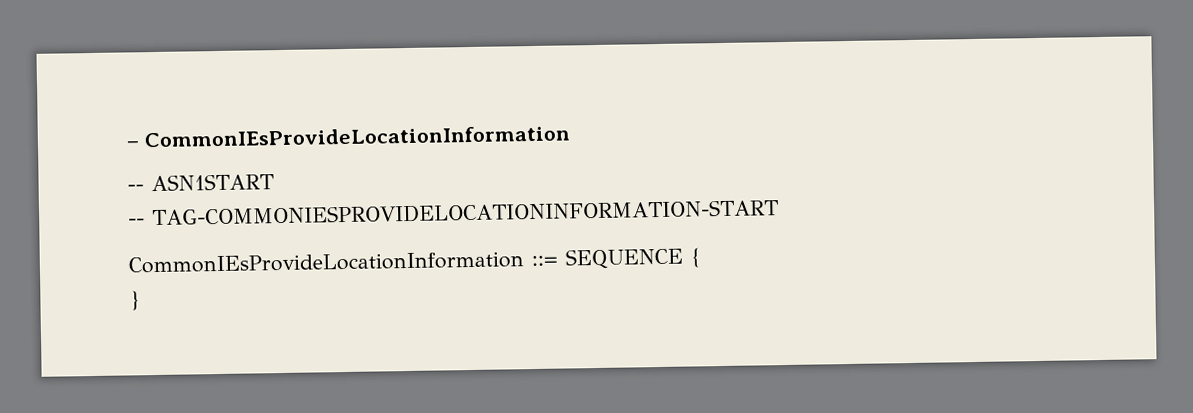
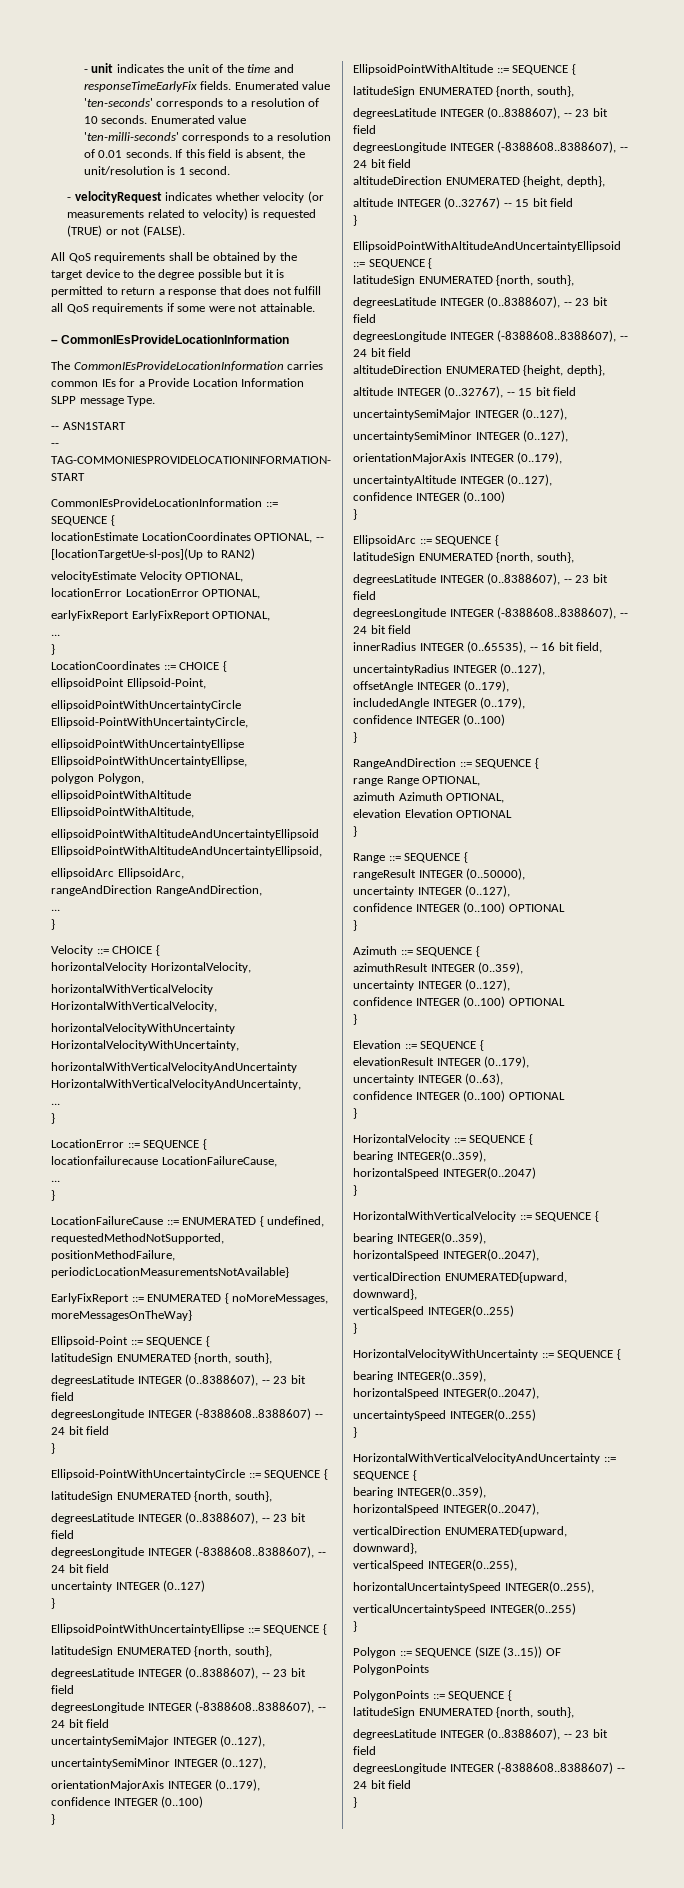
[126,125,570,148] – CommonIEsProvideLocationInformation -> [83,63,294,73] [83,81,331,92] [83,98,320,109] [83,115,247,124] [83,132,331,143] [83,149,305,160] [83,166,231,175] [67,191,324,203] [67,208,316,220] [67,225,185,237] [51,252,297,263] [51,269,285,280] [51,286,322,297] [51,303,315,314] [51,335,290,344] [51,361,324,371] [51,378,305,387] [51,396,156,406] - unit indicates the unit of the time and responseTimeEarlyFix fields. Enumerated value 'ten-seconds' corresponds to a resolution of 10 seconds. Enumerated value 'ten-milli-seconds' corresponds to a resolution of 0.01 seconds. If this field is absent, the unit/resolution is 1 second. // - velocityRequest indicates whether velocity (or measurements related to velocity) is requested (TRUE) or not (FALSE). // All QoS requirements shall be obtained by the target device to the degree possible but it is permitted to return a response that does not fulfill all QoS requirements if some were not attainable. // – CommonIEsProvideLocationInformation // The CommonIEsProvideLocationInformation carries common IEs for a Provide Location Information SLPP message Type.
(702, 257) none -> [51,532,324,543] [51,548,256,560] [51,571,244,582] [51,588,261,599] [51,610,271,621] [51,634,60,636] [51,644,55,655] [51,661,227,672] [51,678,206,689] [51,700,241,711] [51,717,248,728] [51,739,244,750] [51,756,247,767] [51,773,144,784] [51,790,191,801] [51,807,194,818] [51,829,319,840] [51,846,322,857] [51,868,184,879] [51,885,262,896] [51,909,60,911] [51,919,55,930] [51,945,160,956] [51,962,251,973] [51,984,213,995] [51,1001,217,1012] [51,1023,235,1034] [51,1040,239,1051] [51,1062,297,1073] [51,1079,301,1090] [51,1103,60,1105] [51,1113,55,1124] [51,1139,207,1150] [51,1156,277,1167] [51,1180,60,1182] [51,1190,55,1201] [51,1216,325,1227] [51,1233,224,1244] [51,1250,175,1261] [51,1267,289,1278] [51,1293,329,1304] [51,1310,192,1321] [51,1336,210,1347] [51,1353,272,1364] [51,1374,306,1386] [51,1392,74,1401] [51,1408,323,1420] [51,1426,110,1435] [51,1443,55,1454] [51,1469,328,1480] [51,1491,272,1502] [51,1512,306,1524] [51,1530,74,1539] [51,1546,326,1558] [51,1564,110,1573] [51,1580,206,1592] [51,1598,55,1609] [51,1624,327,1635] [51,1646,272,1657] [51,1667,306,1679] [51,1685,74,1694] [51,1701,326,1713] [51,1719,110,1728] [51,1735,266,1747] [51,1757,267,1769] [51,1779,261,1791] [51,1796,204,1808] [51,1814,55,1825] [353,64,576,75] [353,86,574,97] [353,107,608,119] [353,125,376,134] [353,141,628,153] [353,159,412,168] [353,176,605,187] [353,197,574,209] [353,215,357,226] [353,241,621,252] [353,258,433,269] [353,275,574,286] [353,296,608,308] [353,314,376,323] [353,330,628,342] [353,348,412,357] [353,365,605,376] [353,386,577,398] [353,408,568,420] [353,430,569,442] [353,452,563,464] [353,474,553,486] [353,491,506,503] [353,509,357,520] [353,535,499,546] [353,552,574,563] [353,573,608,585] [353,591,376,600] [353,607,628,619] [353,625,412,634] [353,641,603,653] [353,663,546,675] [353,680,510,692] [353,697,526,709] [353,714,506,726] [353,732,357,743] [353,758,539,769] [353,776,481,786] [353,792,505,803] [353,809,513,818] [353,826,357,837] [353,852,468,863] [353,868,526,880] [353,885,511,897] [353,902,565,914] [353,920,357,931] [353,946,480,957] [353,962,524,974] [353,979,511,991] [353,996,565,1008] [353,1014,357,1025] [353,1040,484,1051] [353,1056,530,1068] [353,1073,504,1085] [353,1090,565,1102] [353,1108,357,1119] [353,1134,533,1145] [353,1150,486,1162] [353,1167,536,1179] [353,1185,357,1196] [353,1211,599,1222] [353,1232,486,1244] [353,1249,539,1261] [353,1272,567,1283] [353,1289,417,1300] [353,1305,514,1317] [353,1323,357,1334] [353,1349,621,1360] [353,1370,486,1382] [353,1387,539,1399] [353,1409,536,1421] [353,1427,357,1438] [353,1453,616,1464] [353,1470,417,1481] [353,1486,486,1498] [353,1503,539,1515] [353,1526,567,1537] [353,1543,417,1554] [353,1559,517,1571] [353,1581,594,1593] [353,1603,576,1615] [353,1621,357,1632] [353,1646,561,1658] [353,1664,429,1675] [353,1690,512,1701] [353,1707,574,1718] [353,1728,608,1740] [353,1746,376,1755] [353,1762,625,1774] [353,1780,412,1789] // locationEstimate LocationCoordinates OPTIONAL, -- [locationTargetUe-sl-pos](Up to RAN2) // velocityEstimate Velocity OPTIONAL, // locationError LocationError OPTIONAL, // earlyFixReport EarlyFixReport OPTIONAL, // ... // } // LocationCoordinates ::= CHOICE { // ellipsoidPoint Ellipsoid-Point, // ellipsoidPointWithUncertaintyCircle Ellipsoid-PointWithUncertaintyCircle, // ellipsoidPointWithUncertaintyEllipse EllipsoidPointWithUncertaintyEllipse, // polygon Polygon, // ellipsoidPointWithAltitude EllipsoidPointWithAltitude, // ellipsoidPointWithAltitudeAndUncertaintyEllipsoid EllipsoidPointWithAltitudeAndUncertaintyEllipsoid, // ellipsoidArc EllipsoidArc, // rangeAndDirection RangeAndDirection, // ... // } // Velocity ::= CHOICE { // horizontalVelocity HorizontalVelocity, // horizontalWithVerticalVelocity HorizontalWithVerticalVelocity, // horizontalVelocityWithUncertainty HorizontalVelocityWithUncertainty, // horizontalWithVerticalVelocityAndUncertainty HorizontalWithVerticalVelocityAndUncertainty, // ... // } // LocationError ::= SEQUENCE { // locationfailurecause LocationFailureCause, // ... // } // LocationFailureCause ::= ENUMERATED { undefined, requestedMethodNotSupported, positionMethodFailure, periodicLocationMeasurementsNotAvailable} // EarlyFixReport ::= ENUMERATED { noMoreMessages, moreMessagesOnTheWay} // Ellipsoid-Point ::= SEQUENCE { // latitudeSign ENUMERATED {north, south}, // degreesLatitude INTEGER (0..8388607), -- 23 bit field // degreesLongitude INTEGER (-8388608..8388607) -- 24 bit field // } // Ellipsoid-PointWithUncertaintyCircle ::= SEQUENCE { // latitudeSign ENUMERATED {north, south}, // degreesLatitude INTEGER (0..8388607), -- 23 bit field // degreesLongitude INTEGER (-8388608..8388607), -- 24 bit field // uncertainty INTEGER (0..127) // } // EllipsoidPointWithUncertaintyEllipse ::= SEQUENCE { // latitudeSign ENUMERATED {north, south}, // degreesLatitude INTEGER (0..8388607), -- 23 bit field // degreesLongitude INTEGER (-8388608..8388607), -- 24 bit field // uncertaintySemiMajor INTEGER (0..127), // uncertaintySemiMinor INTEGER (0..127), // orientationMajorAxis INTEGER (0..179), // confidence INTEGER (0..100) // } // EllipsoidPointWithAltitude ::= SEQUENCE { // latitudeSign ENUMERATED {north, south}, // degreesLatitude INTEGER (0..8388607), -- 23 bit field // degreesLongitude INTEGER (-8388608..8388607), -- 24 bit field // altitudeDirection ENUMERATED {height, depth}, // altitude INTEGER (0..32767) -- 15 bit field // } // EllipsoidPointWithAltitudeAndUncertaintyEllipsoid ::= SEQUENCE { // latitudeSign ENUMERATED {north, south}, // degreesLatitude INTEGER (0..8388607), -- 23 bit field // degreesLongitude INTEGER (-8388608..8388607), -- 24 bit field // altitudeDirection ENUMERATED {height, depth}, // altitude INTEGER (0..32767), -- 15 bit field // uncertaintySemiMajor INTEGER (0..127), // uncertaintySemiMinor INTEGER (0..127), // orientationMajorAxis INTEGER (0..179), // uncertaintyAltitude INTEGER (0..127), // confidence INTEGER (0..100) // } // EllipsoidArc ::= SEQUENCE { // latitudeSign ENUMERATED {north, south}, // degreesLatitude INTEGER (0..8388607), -- 23 bit field // degreesLongitude INTEGER (-8388608..8388607), -- 24 bit field // innerRadius INTEGER (0..65535), -- 16 bit field, // uncertaintyRadius INTEGER (0..127), // offsetAngle INTEGER (0..179), // includedAngle INTEGER (0..179), // confidence INTEGER (0..100) // } // RangeAndDirection ::= SEQUENCE { // range Range OPTIONAL, // azimuth Azimuth OPTIONAL, // elevation Elevation OPTIONAL // } // Range ::= SEQUENCE { // rangeResult INTEGER (0..50000), // uncertainty INTEGER (0..127), // confidence INTEGER (0..100) OPTIONAL // } // Azimuth ::= SEQUENCE { // azimuthResult INTEGER (0..359), // uncertainty INTEGER (0..127), // confidence INTEGER (0..100) OPTIONAL // } // Elevation ::= SEQUENCE { // elevationResult INTEGER (0..179), // uncertainty INTEGER (0..63), // confidence INTEGER (0..100) OPTIONAL // } // HorizontalVelocity ::= SEQUENCE { // bearing INTEGER(0..359), // horizontalSpeed INTEGER(0..2047) // } // HorizontalWithVerticalVelocity ::= SEQUENCE { // bearing INTEGER(0..359), // horizontalSpeed INTEGER(0..2047), // verticalDirection ENUMERATED{upward, downward}, // verticalSpeed INTEGER(0..255) // } // HorizontalVelocityWithUncertainty ::= SEQUENCE { // bearing INTEGER(0..359), // horizontalSpeed INTEGER(0..2047), // uncertaintySpeed INTEGER(0..255) // } // HorizontalWithVerticalVelocityAndUncertainty ::= SEQUENCE { // bearing INTEGER(0..359), // horizontalSpeed INTEGER(0..2047), // verticalDirection ENUMERATED{upward, downward}, // verticalSpeed INTEGER(0..255), // horizontalUncertaintySpeed INTEGER(0..255), // verticalUncertaintySpeed INTEGER(0..255) // } // Polygon ::= SEQUENCE (SIZE (3..15)) OF PolygonPoints // PolygonPoints ::= SEQUENCE { // latitudeSign ENUMERATED {north, south}, // degreesLatitude INTEGER (0..8388607), -- 23 bit field // degreesLongitude INTEGER (-8388608..8388607) -- 24 bit field

